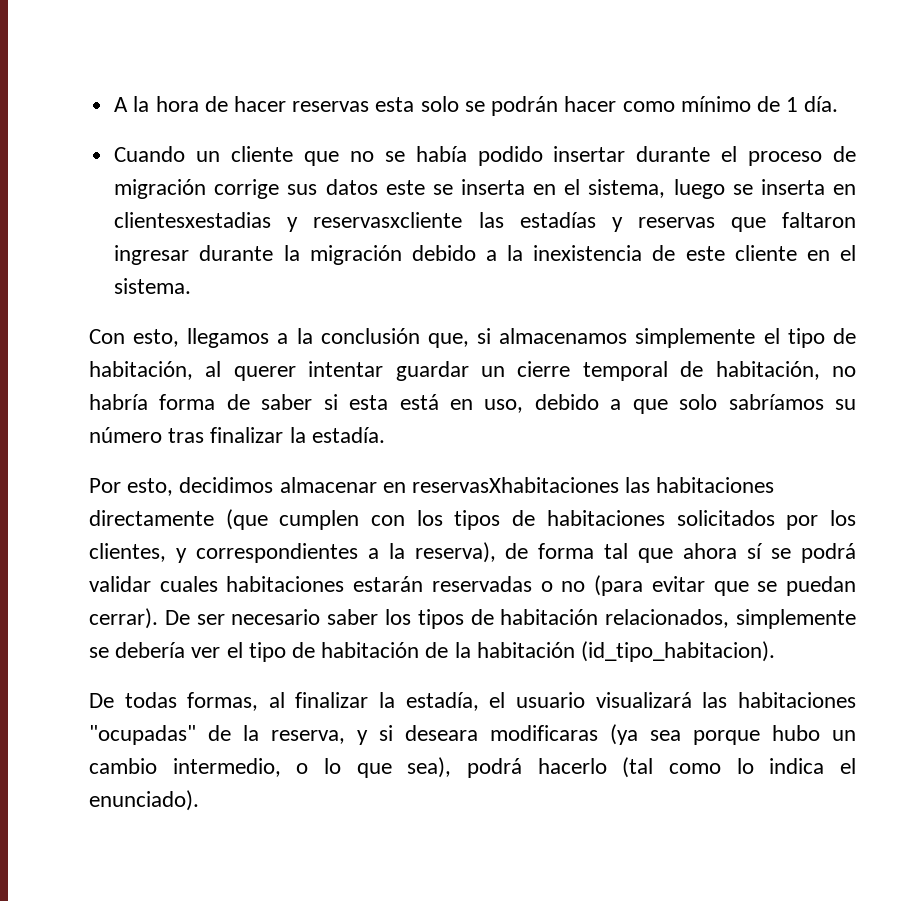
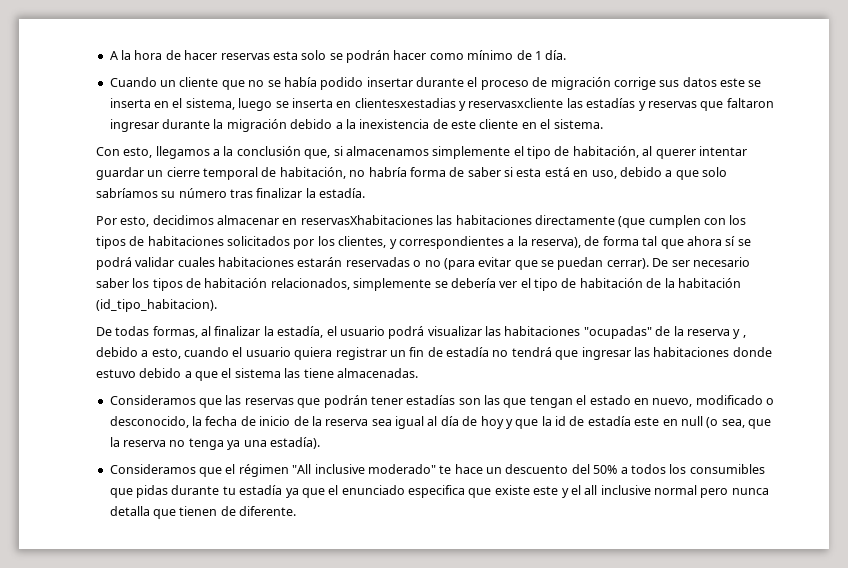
[595,692,692,708] visualizará -> [388,326,482,339] podrá visualizar
[270,724,856,745] [88,757,856,778] [88,790,199,811] reserva, y si deseara modificaras (ya sea porque hubo un cambio intermedio, o lo que sea), podrá hacerlo (tal como lo indica el enunciado). -> [686,329,746,339] [95,347,772,360] [95,368,418,381] [109,395,775,408] [109,416,772,429] [109,437,320,450] [109,464,765,477] [109,485,769,498] [109,506,297,519] reserva y , debido a esto, cuando el usuario quiera registrar un fin de estadía no tendrá que ingresar las habitaciones donde estuvo debido a que el sistema las tiene almacenadas. // Consideramos que las reservas que podrán tener estadías son las que tengan el estado en nuevo, modificado o desconocido, la fecha de inicio de la reserva sea igual al día de hoy y que la id de estadía este en null (o sea, que la reserva no tenga ya una estadía). // Consideramos que el régimen "All inclusive moderado" te hace un descuento del 50% a todos los consumibles que pidas durante tu estadía ya que el enunciado especifica que existe este y el all inclusive normal pero nunca detalla que tienen de diferente.

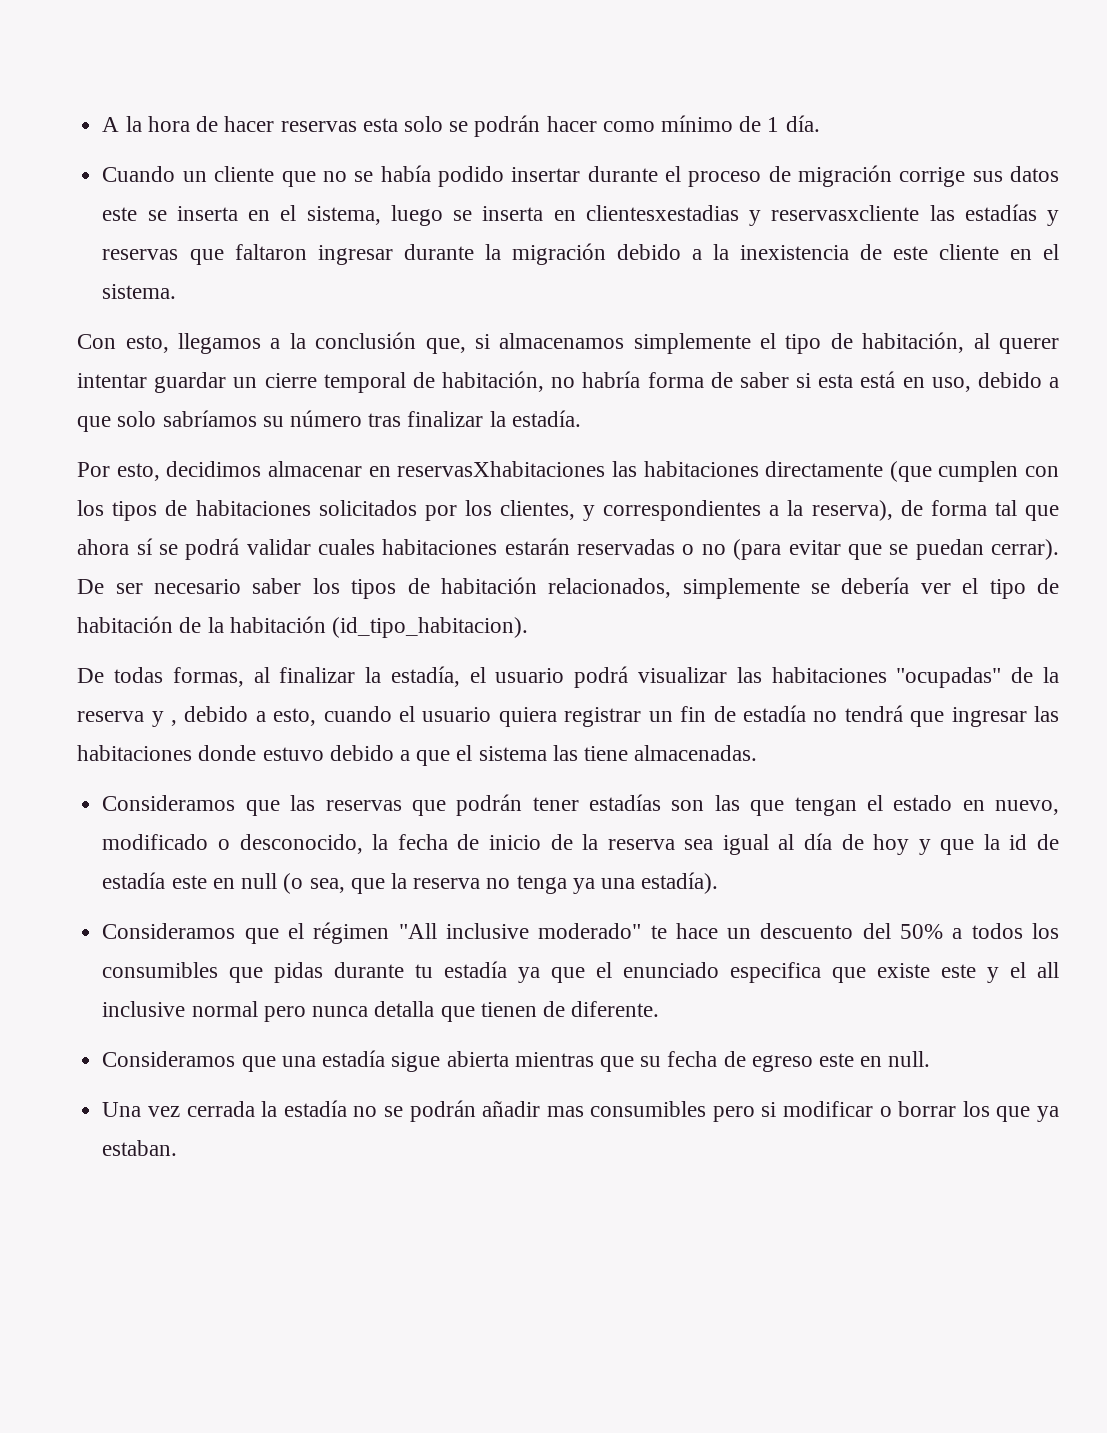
(297, 511) none -> [102,1050,931,1072] [102,1100,1059,1122] [102,1140,178,1156] // Consideramos que una estadía sigue abierta mientras que su fecha de egreso este en null. // Una vez cerrada la estadía no se podrán añadir mas consumibles pero si modificar o borrar los que ya estaban.

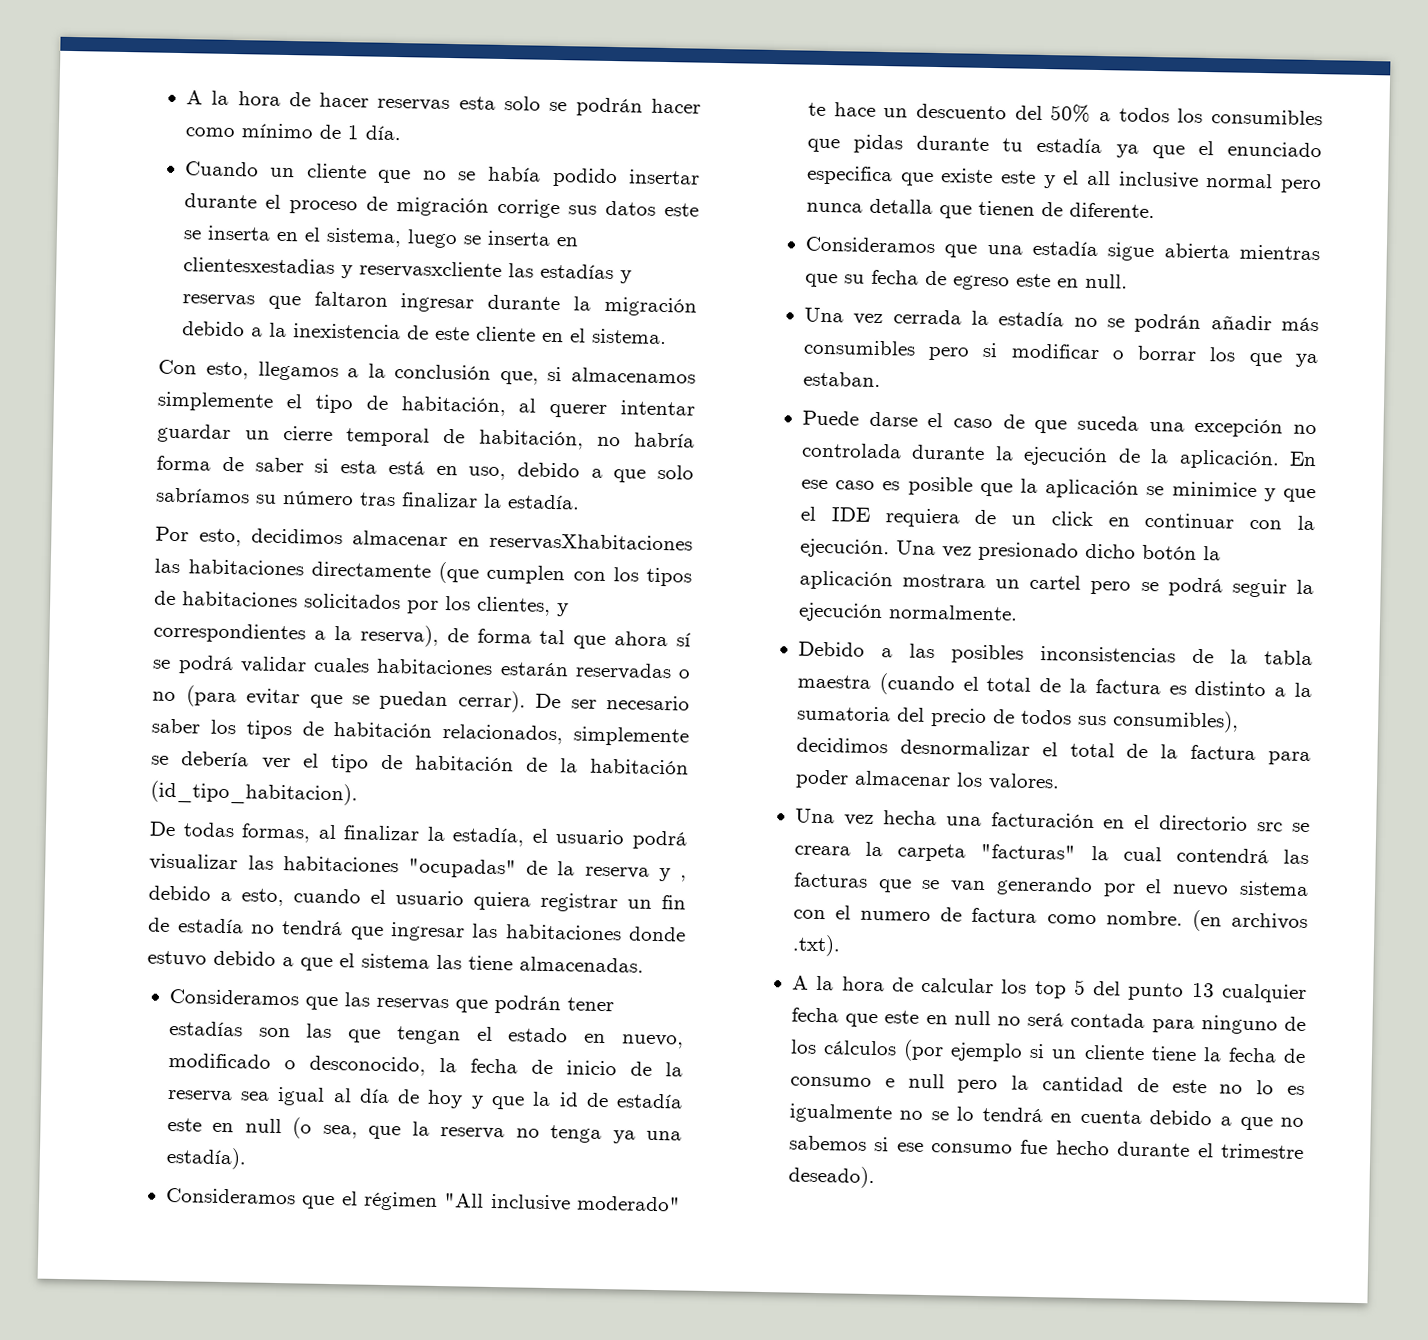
[546,1106,584,1117] mas -> [1281,317,1319,332] más
(178, 1148) none -> [801,410,1317,438] [800,442,1317,470] [800,476,1316,503] [799,506,1315,531] [799,538,1221,562] [798,570,1314,598] [797,602,1018,623] [797,641,1313,666] [796,673,1312,698] [796,705,1239,733] [795,737,1311,766] [794,769,1060,791] [794,808,1310,833] [793,841,1309,865] [793,872,1309,897] [792,905,1308,932] [791,934,841,957] [791,975,1307,1004] [790,1007,1306,1035] [789,1039,1306,1063] [789,1073,1305,1095] [788,1103,1304,1131] [788,1135,1304,1159] [787,1165,875,1189] // Puede darse el caso de que suceda una excepción no controlada durante la ejecución de la aplicación. En ese caso es posible que la aplicación se minimice y que el IDE requiera de un click en continuar con la ejecución. Una vez presionado dicho botón la aplicación mostrara un cartel pero se podrá seguir la ejecución normalmente. // Debido a las posibles inconsistencias de la tabla maestra (cuando el total de la factura es distinto a la sumatoria del precio de todos sus consumibles), decidimos desnormalizar el total de la factura para poder almacenar los valores. // Una vez hecha una facturación en el directorio src se creara la carpeta "facturas" la cual contendrá las facturas que se van generando por el nuevo sistema con el numero de factura como nombre. (en archivos .txt). // A la hora de calcular los top 5 del punto 13 cualquier fecha que este en null no será contada para ninguno de los cálculos (por ejemplo si un cliente tiene la fecha de consumo e null pero la cantidad de este no lo es igualmente no se lo tendrá en cuenta debido a que no sabemos si ese consumo fue hecho durante el trimestre deseado).

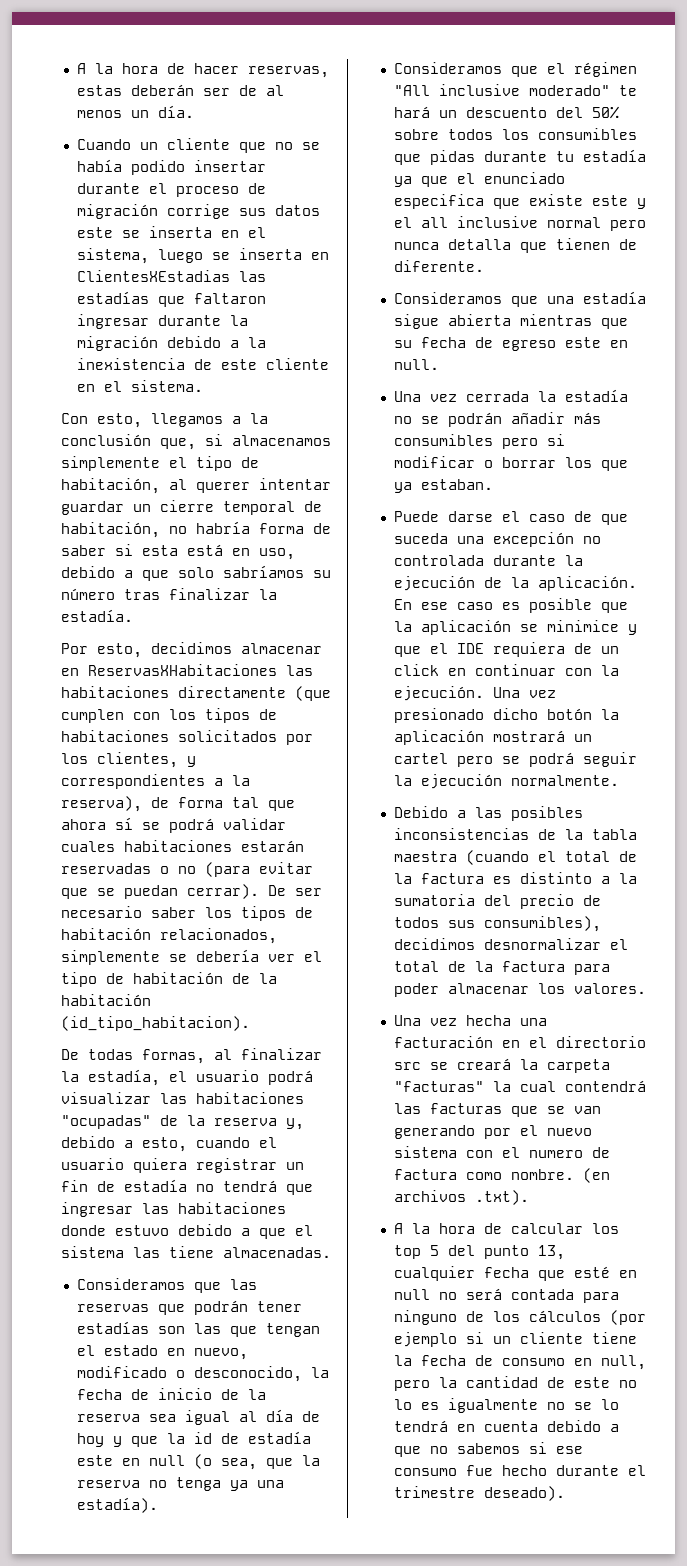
[377,96,701,117] [184,123,360,140] reservas esta solo se podrán hacer como mínimo de 1 -> [248,66,330,78] [77,84,285,96] [77,110,150,118] reservas, estas deberán ser de al menos un
[182,257,632,284] [181,294,255,307] clientesxestadias y reservasxcliente las estadías y reservas -> [77,270,267,282] [77,291,150,304] ClientesXEstadias las estadías
[488,532,693,553] reservasXhabitaciones -> [87,664,277,676] ReservasXHabitaciones
[658,868,687,882] y , -> [285,1118,304,1130] y,
[833,102,876,117] hace -> [394,106,431,118] hará
[1098,112,1111,122] a -> [394,129,440,140] sobre
[902,573,987,589] mostrara -> [493,730,566,742] mostrará
[793,845,851,856] creara -> [457,1058,512,1070] creará
[1191,982,1215,998] 13 -> [538,1245,566,1260] 13,
[884,1010,920,1024] este -> [574,1266,611,1278] esté
[884,1073,945,1089] e null -> [574,1355,647,1370] en null,

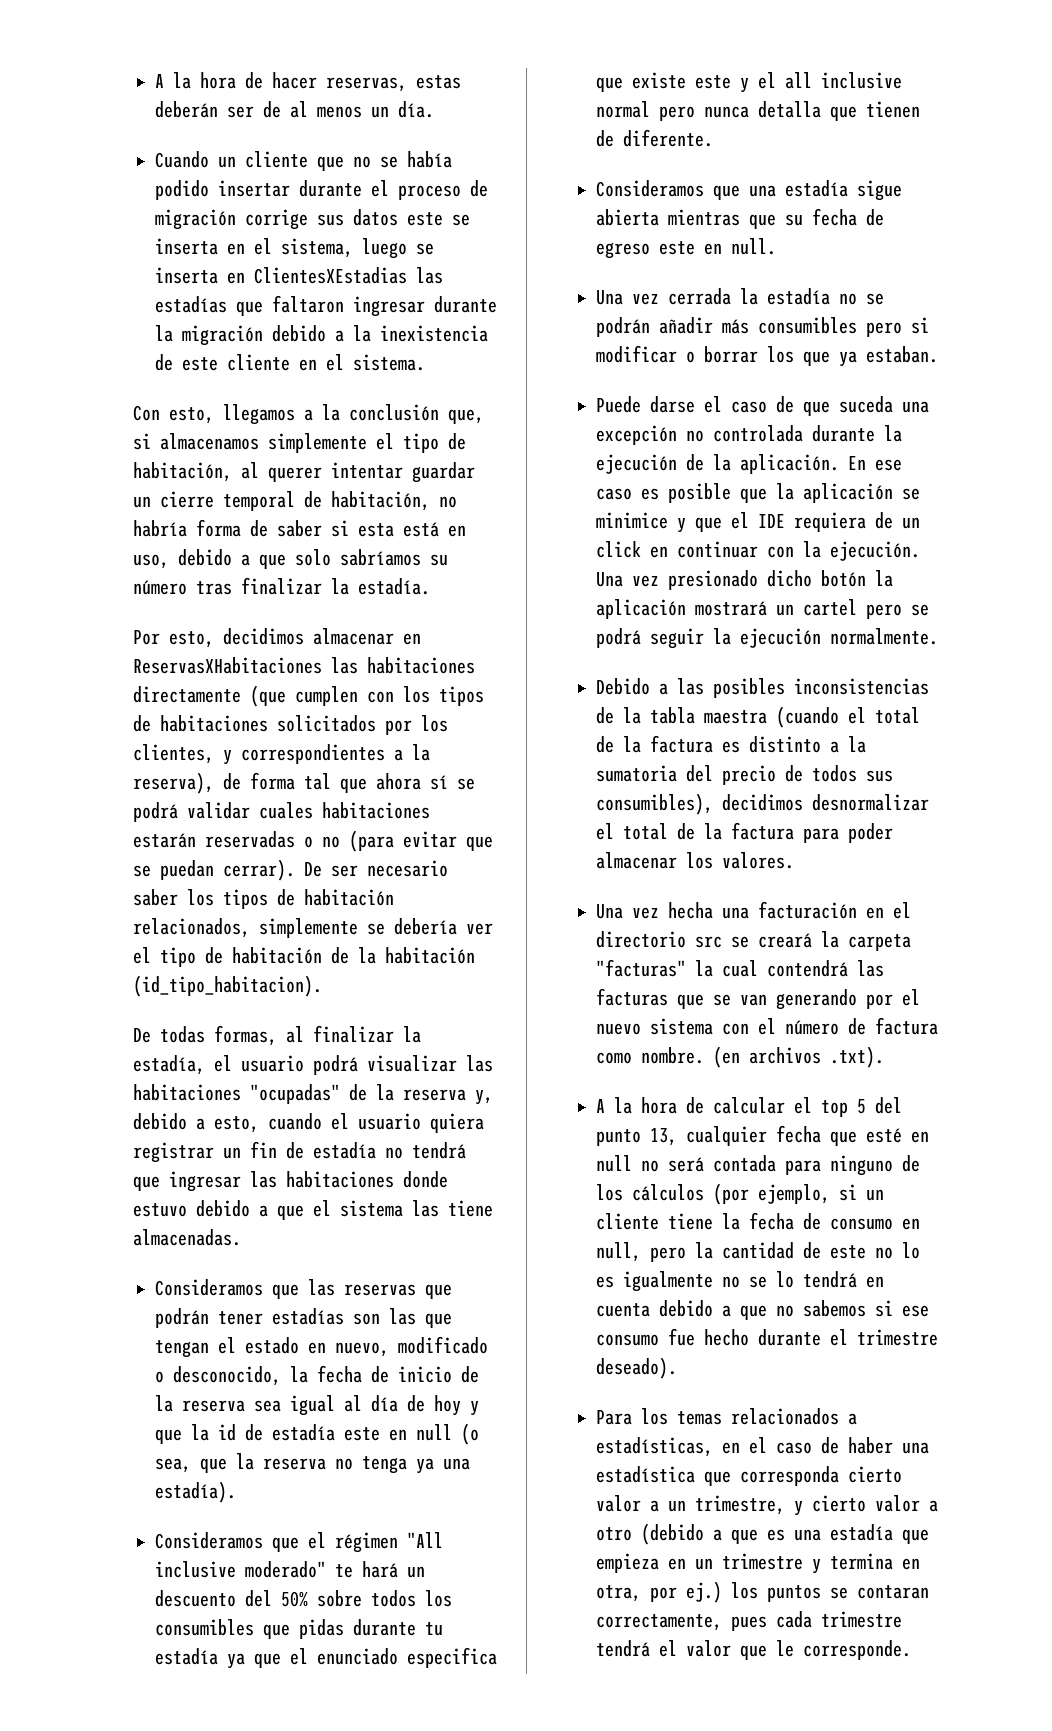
[529,1150,584,1158] numero -> [784,1020,839,1035] número
[592,1223,620,1234] los -> [793,1097,812,1114] el
[394,1332,458,1347] ejemplo -> [757,1184,830,1204] ejemplo,
(566, 1493) none -> [595,1408,857,1425] [595,1437,929,1457] [595,1466,902,1486] [595,1495,938,1516] [595,1523,929,1545] [595,1553,920,1574] [595,1581,929,1603] [595,1611,902,1631] [595,1640,911,1660] // Para los temas relacionados a estadísticas, en el caso de haber una estadística que corresponda cierto valor a un trimestre, y cierto valor a otro (debido a que es una estadía que empieza en un trimestre y termina en otra, por ej.) los puntos se contaran correctamente, pues cada trimestre tendrá el valor que le corresponde.

